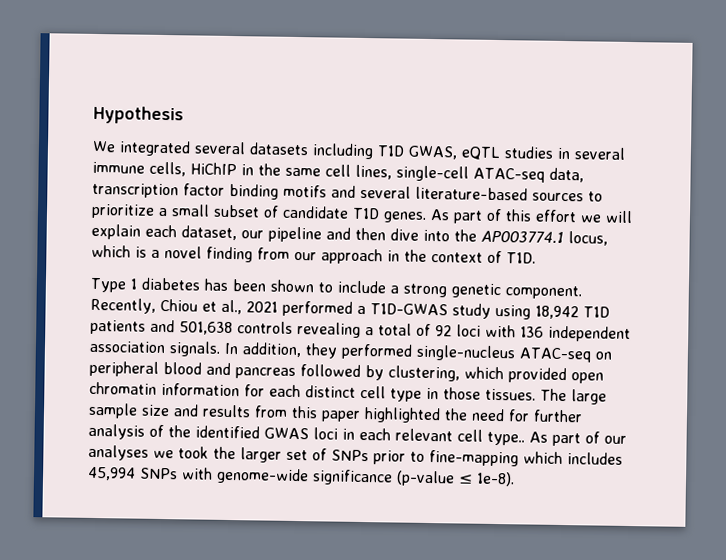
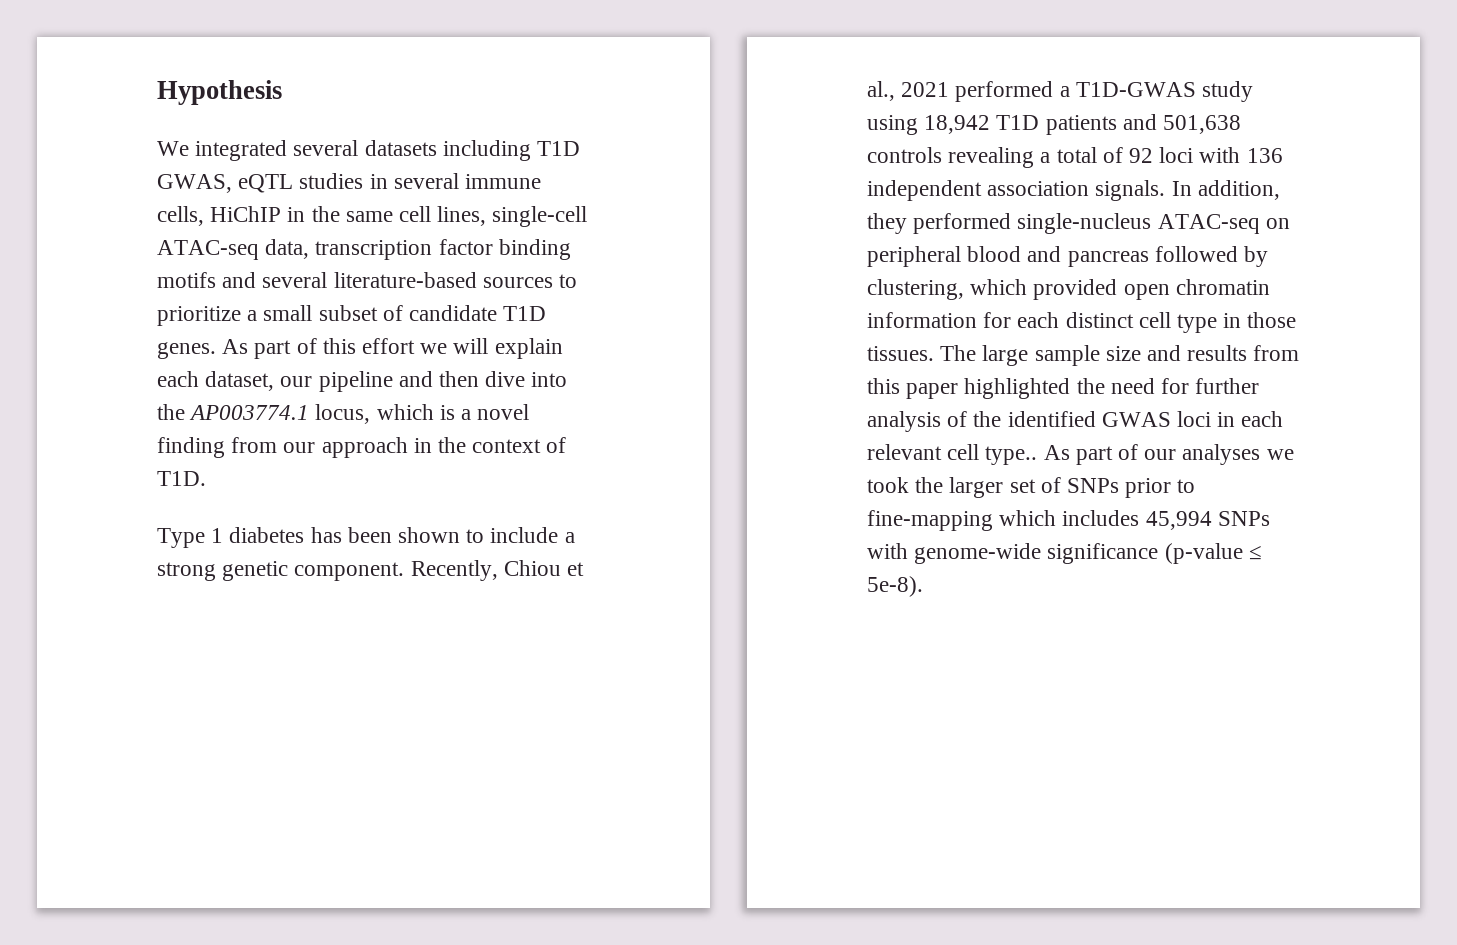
[476,471,515,487] 1e-8). -> [867,576,923,597] 5e-8).

